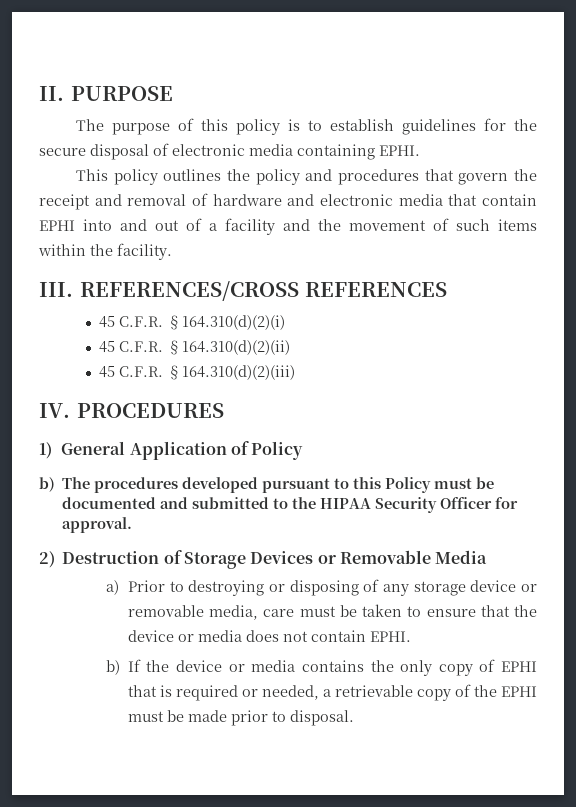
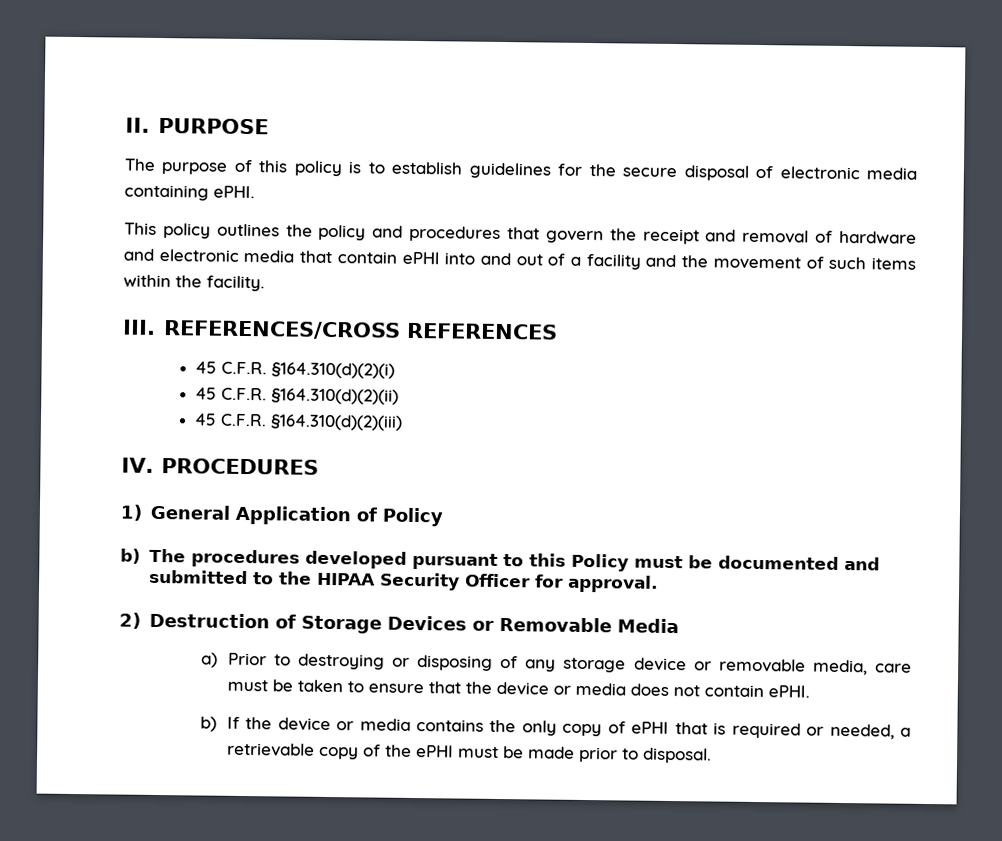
[379,145,420,156] EPHI. -> [213,185,255,199] ePHI.
[39,220,75,231] EPHI -> [401,251,440,265] ePHI
[369,631,411,642] EPHI. -> [767,685,810,698] ePHI.
[501,661,538,672] EPHI -> [631,721,670,734] ePHI
[501,686,537,697] EPHI -> [415,745,454,758] ePHI

